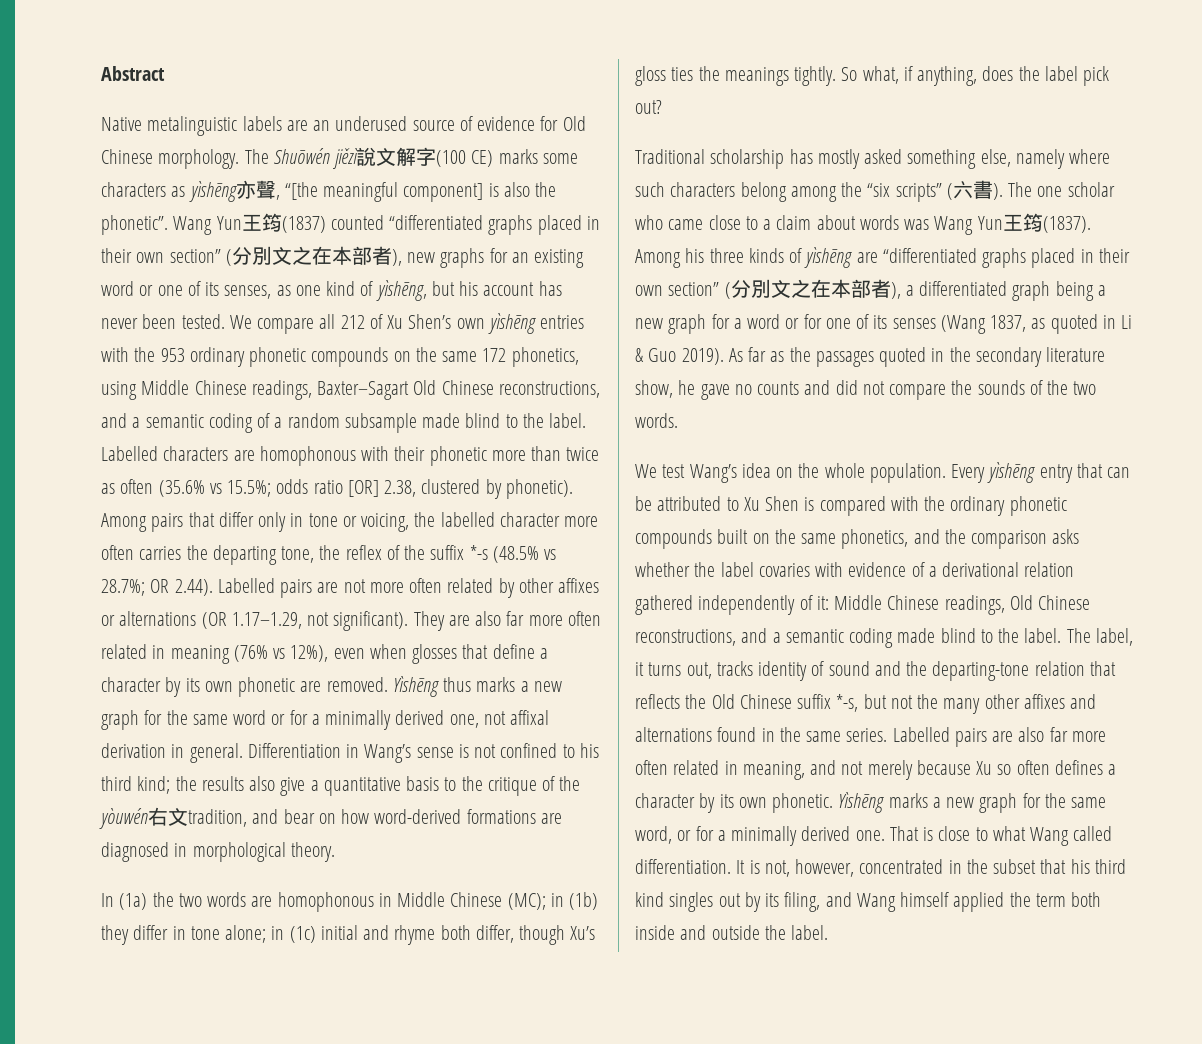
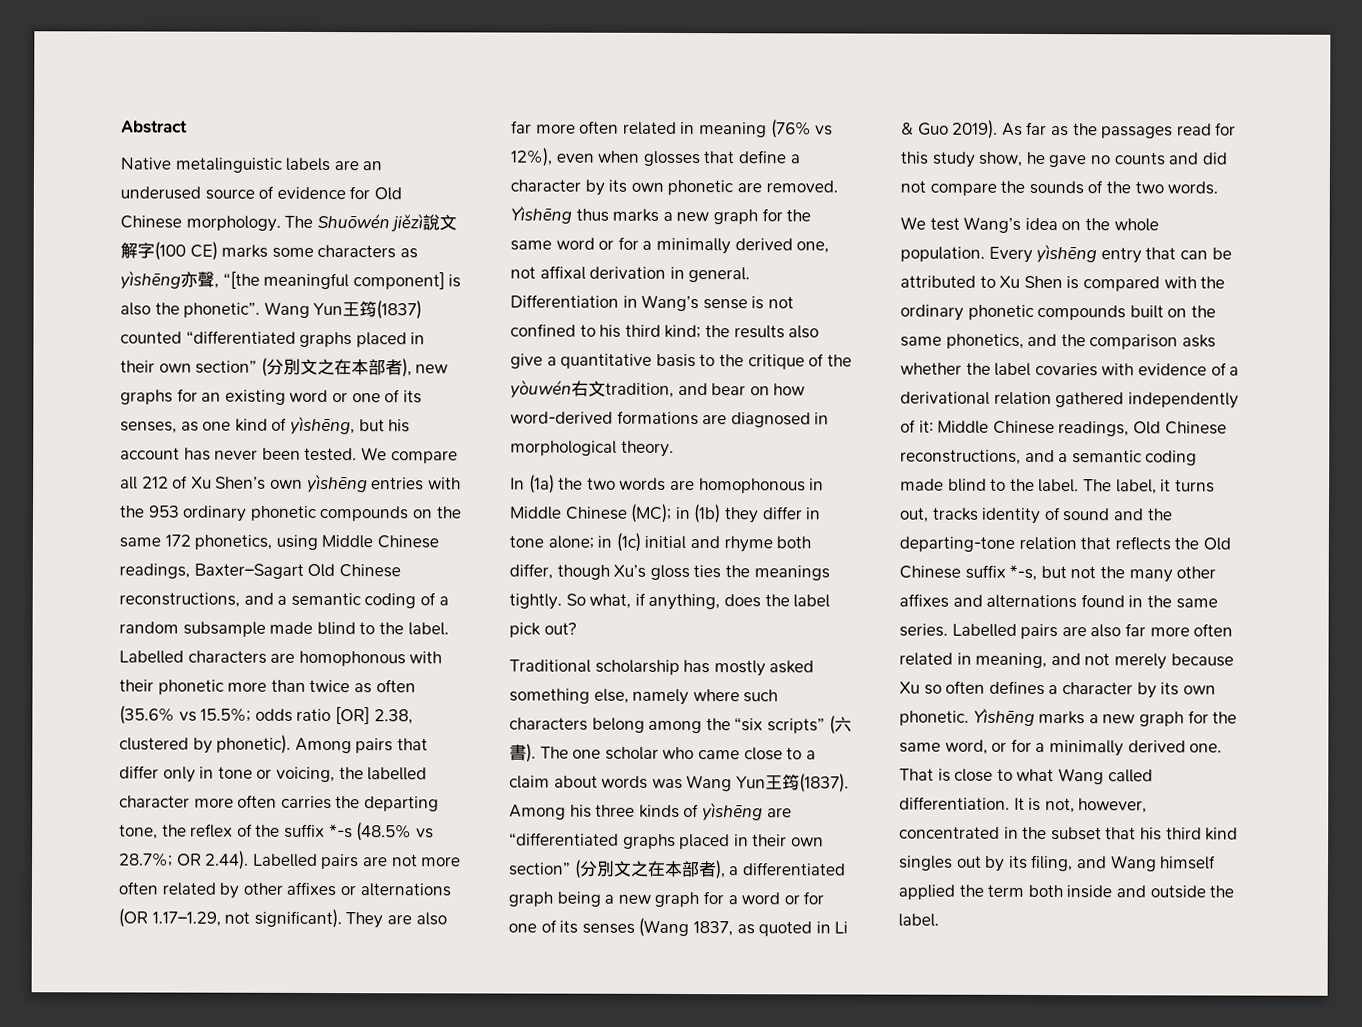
[879,347,1106,367] quoted in the secondary literature -> [1176,122,1237,136] [900,151,976,168] read for this study

